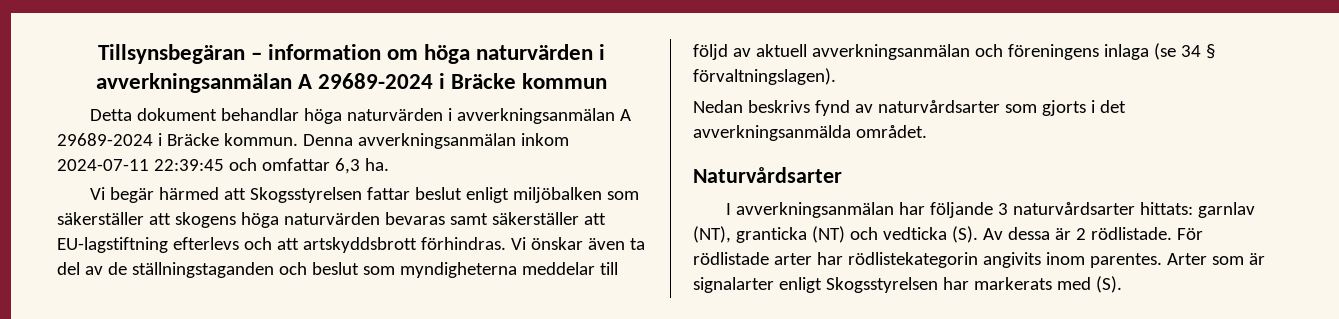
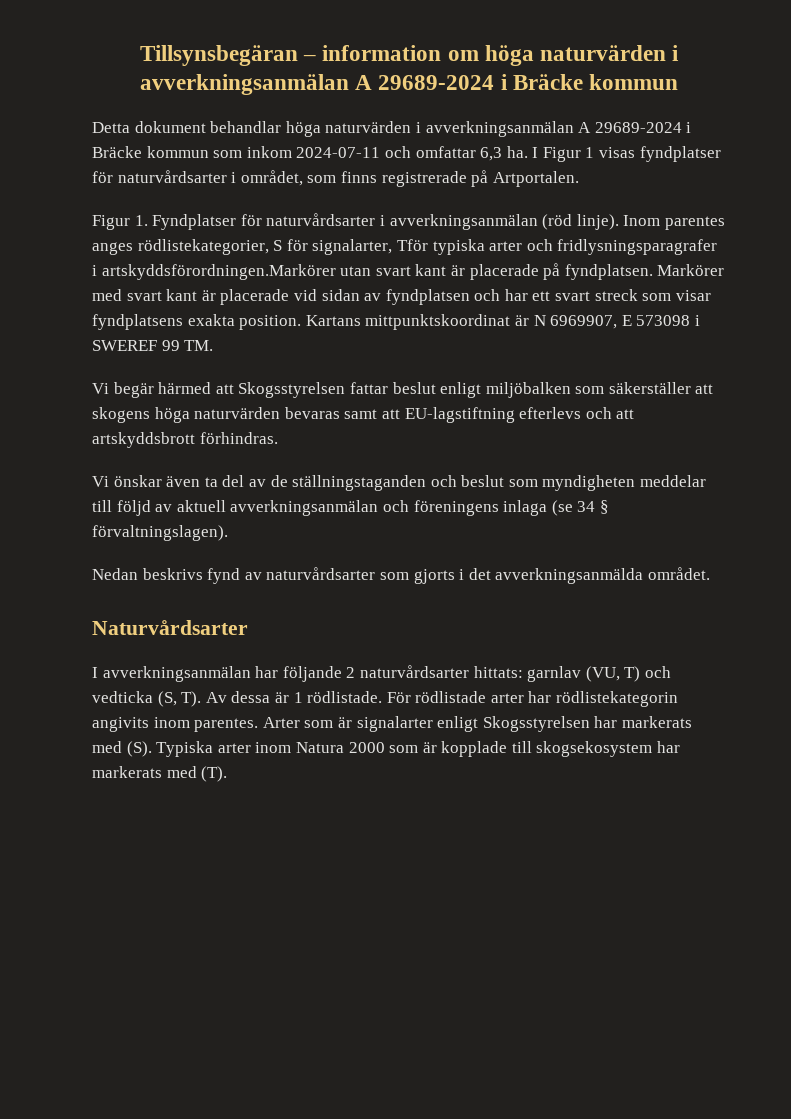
[223,133,516,149] kommun. Denna avverkningsanmälan -> [146,146,243,158] kommun som
[153,159,224,171] 22:39:45 -> (381, 152) none
(389, 164) none -> [532,146,721,162] [92,170,579,187] [92,213,725,230] [92,239,718,255] [92,263,725,280] [92,289,711,305] [92,314,700,330] [92,340,214,351] I Figur 1 visas fyndplatser för naturvårdsarter i området, som finns registrerade på Artportalen. // Figur 1. Fyndplatser för naturvårdsarter i avverkningsanmälan (röd linje). Inom parentes anges rödlistekategorier, S för signalarter, Tför typiska arter och fridlysningsparagrafer i artskyddsförordningen.Markörer utan svart kant är placerade på fyndplatsen. Markörer med svart kant är placerade vid sidan av fyndplatsen och har ett svart streck som visar fyndplatsens exakta position. Kartans mittpunktskoordinat är N 6969907, E 573098 i SWEREF 99 TM.
[491,212,579,225] säkerställer -> (378, 414) none
(506, 243) none -> (278, 438) //
[399,262,517,278] myndigheterna -> [542,475,636,491] myndigheten
[998,203,1009,215] 3 -> [346,667,356,678] 2
[693,226,978,243] (NT), granticka (NT) och vedticka (S). -> [585,666,671,682] [92,691,202,707] (VU, T) och vedticka (S, T).
[1075,228,1086,240] 2 -> [293,692,303,703] 1
(1122, 284) none -> [156,741,681,757] [92,766,228,782] Typiska arter inom Natura 2000 som är kopplade till skogsekosystem har markerats med (T).

